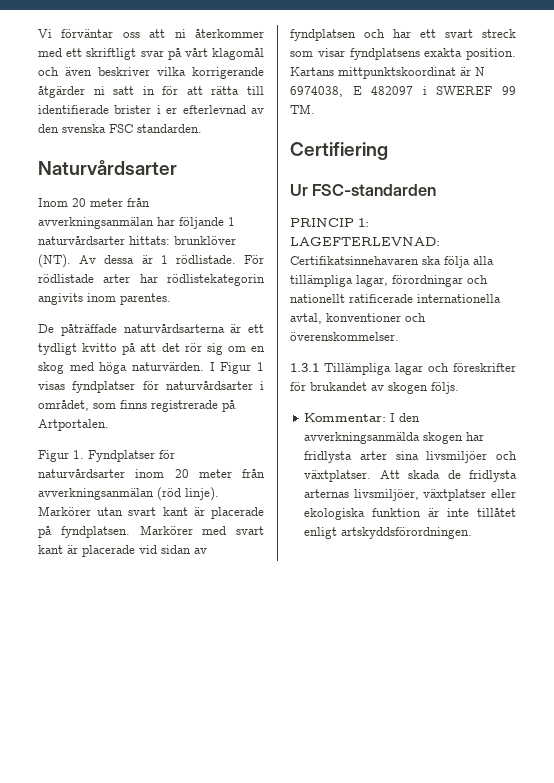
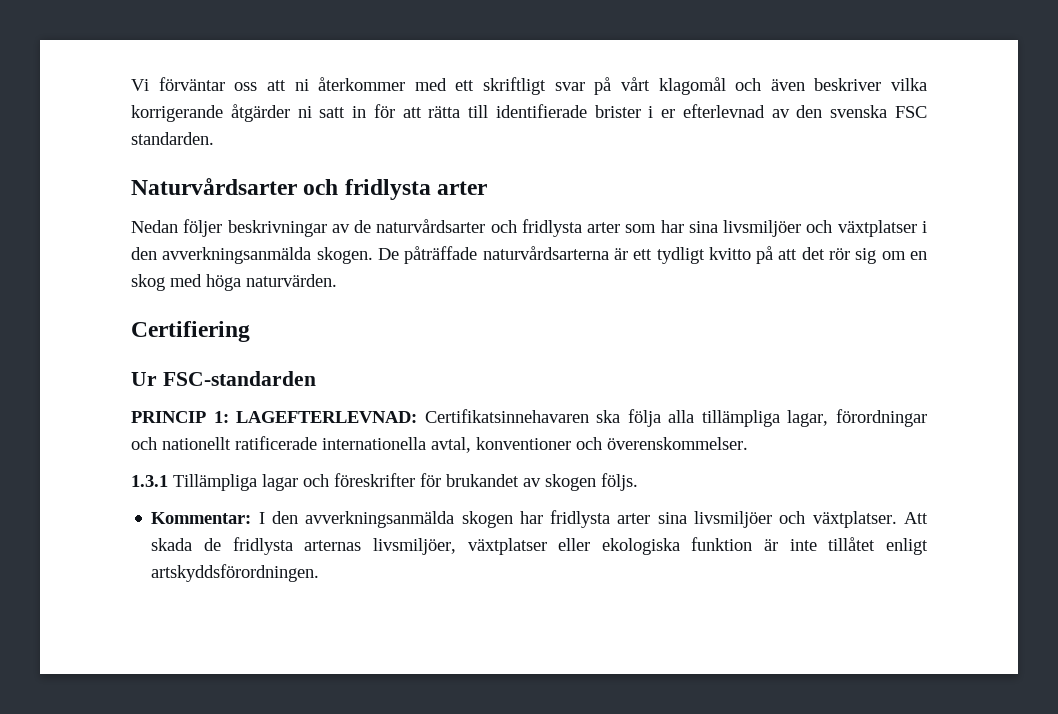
[38,198,150,207] [38,217,235,229] [38,236,236,245] [38,254,264,268] [38,274,265,286] [38,293,171,305] // Inom 20 meter från avverkningsanmälan har följande 1 naturvårdsarter hittats: brunklöver (NT). Av dessa är 1 rödlistade. För rödlistade arter har rödlistekategorin angivits inom parentes. // -> [303,179,488,200] [131,219,927,237] [131,247,373,264] och fridlysta arter // Nedan följer beskrivningar av de naturvårdsarter och fridlysta arter som har sina livsmiljöer och växtplatser i den avverkningsanmälda skogen.
[209,362,264,374] [38,381,264,393] [38,400,236,412] [38,419,109,431] [38,450,175,462] [38,469,265,478] [38,487,219,501] [38,506,264,519] [38,525,264,538] [38,545,207,557] [290,29,516,41] [290,48,516,60] [290,67,485,79] [290,86,516,97] [290,104,315,114] I Figur 1 visas fyndplatser för naturvårdsarter i området, som finns registrerade på Artportalen. // Figur 1. Fyndplatser för naturvårdsarter inom 20 meter från avverkningsanmälan (röd linje). Markörer utan svart kant är placerade på fyndplatsen. Markörer med svart kant är placerade vid sidan av fyndplatsen och har ett svart streck som visar fyndplatsens exakta position. Kartans mittpunktskoordinat är N 6974038, E 482097 i SWEREF 99 TM. -> (337, 280) none

